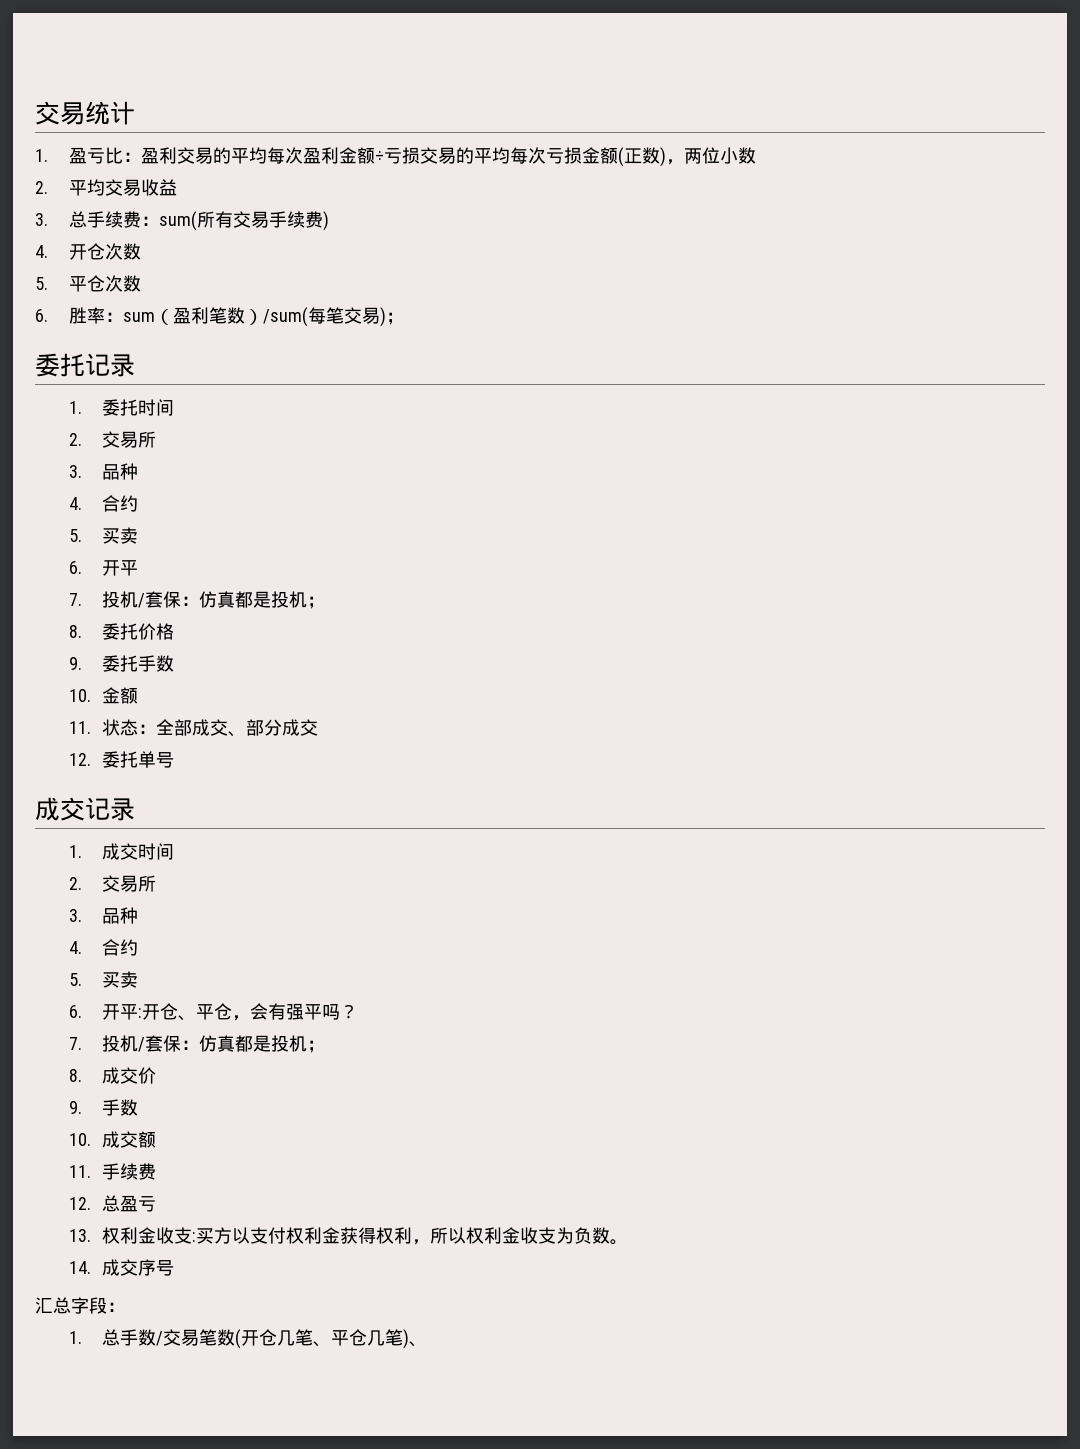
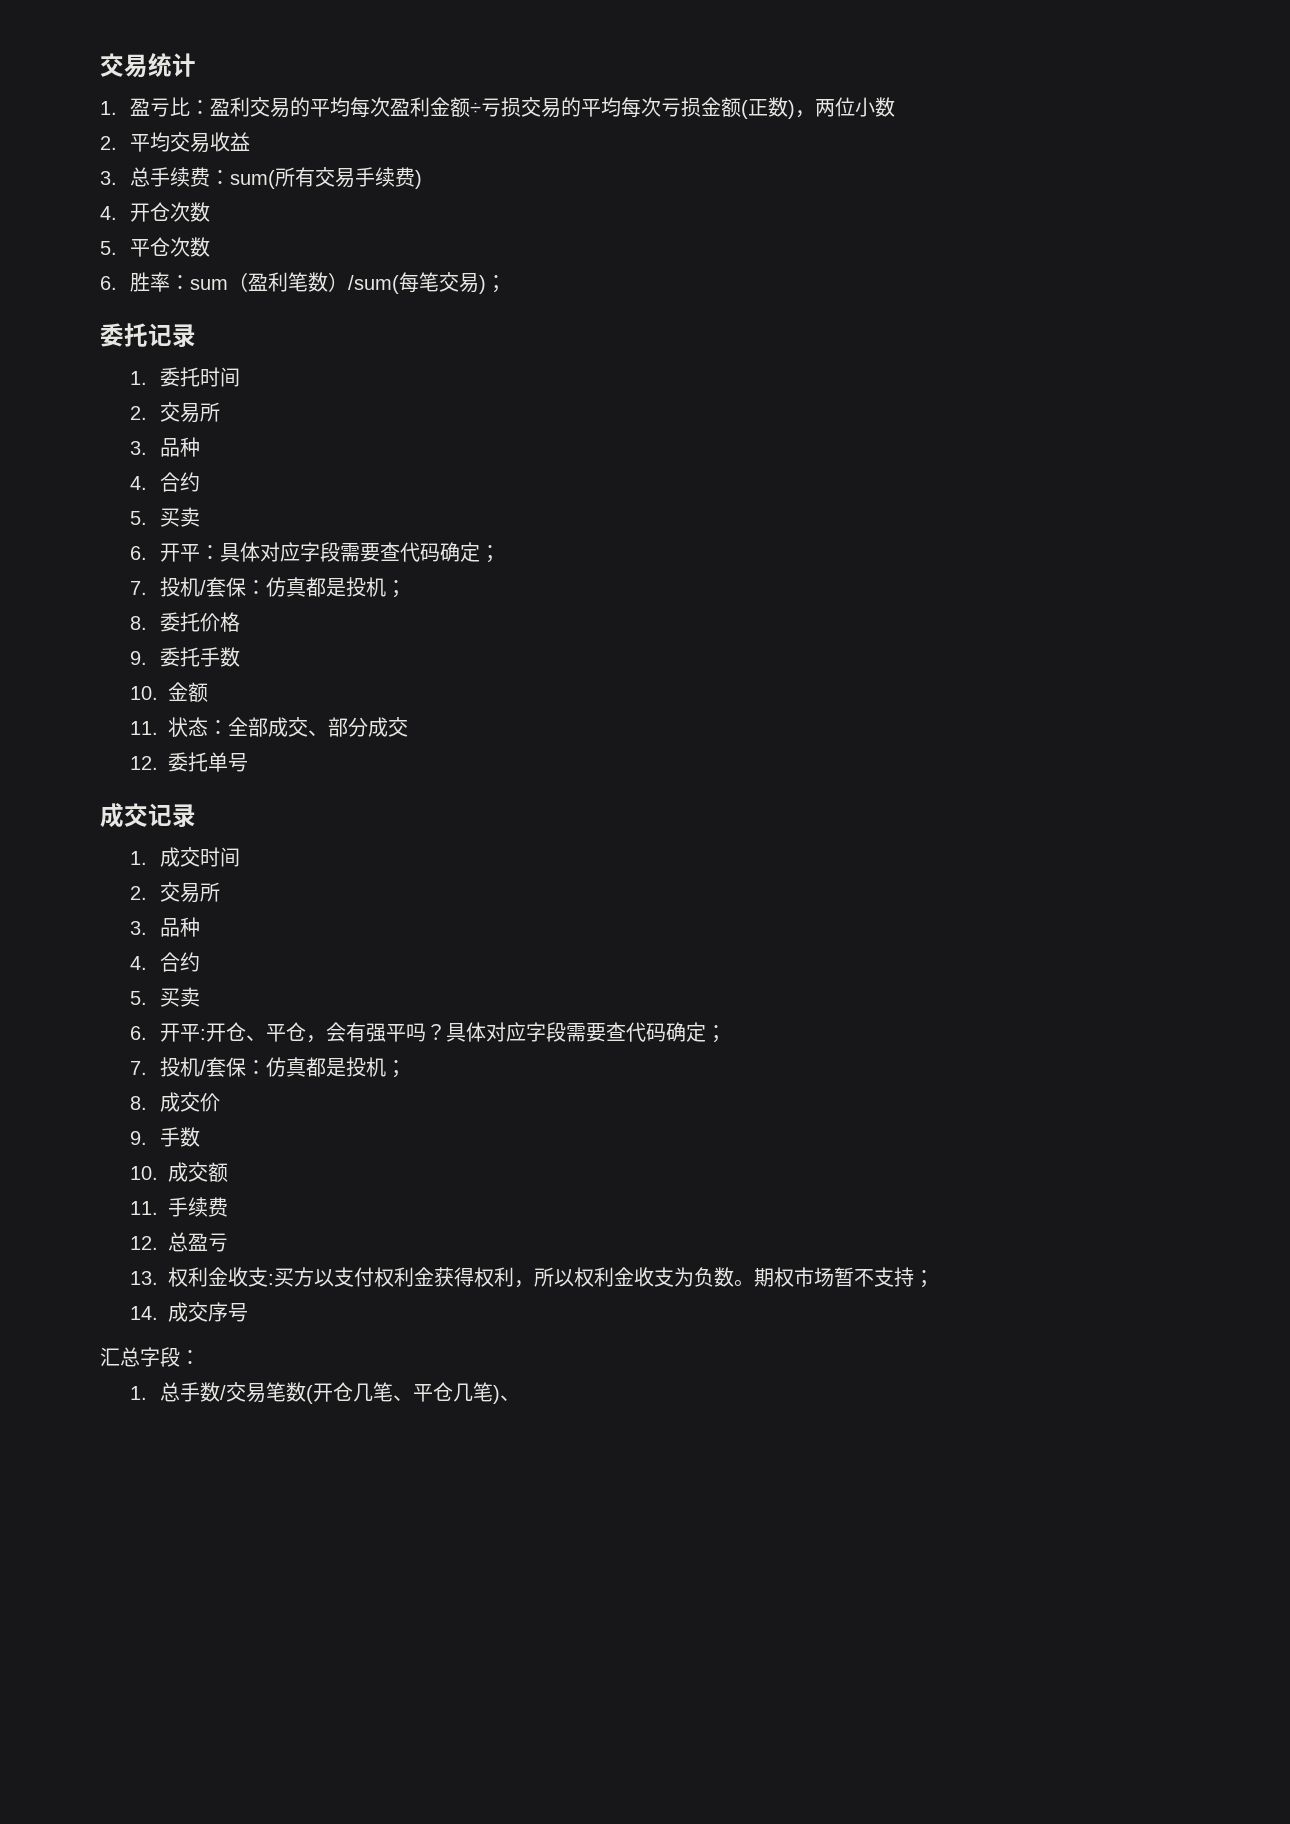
(139, 568) none -> [200,542,501,563] ：具体对应字段需要查代码确定；
(359, 1011) none -> [446,1022,727,1043] 具体对应字段需要查代码确定；
(629, 1242) none -> [754,1267,935,1288] 期权市场暂不支持；

